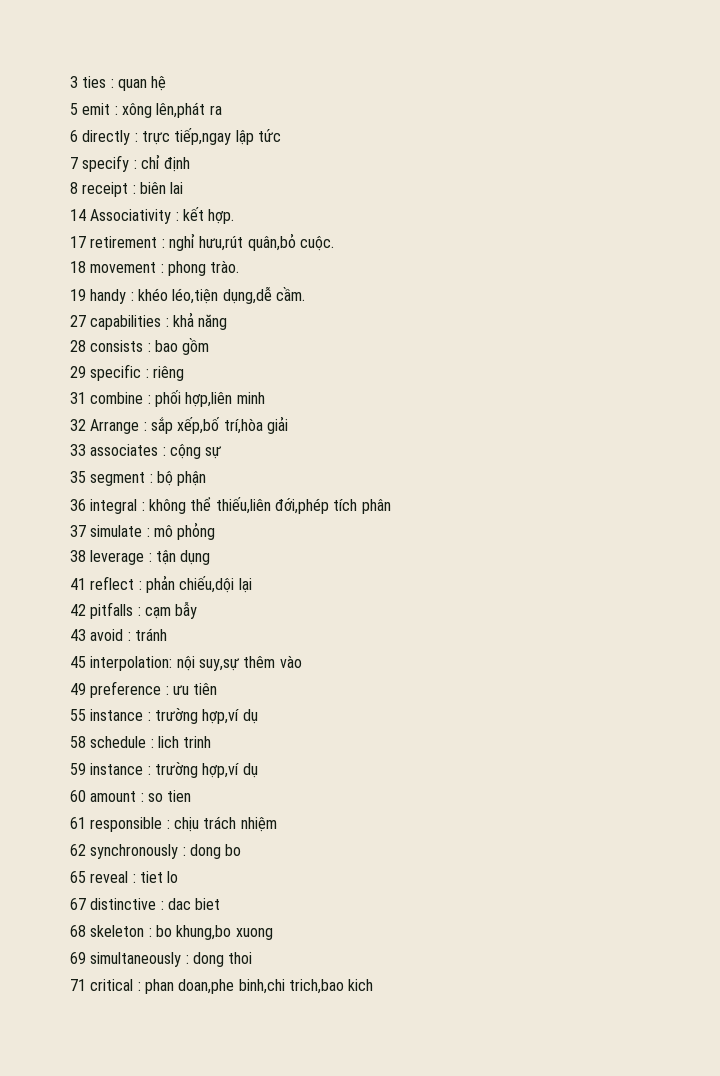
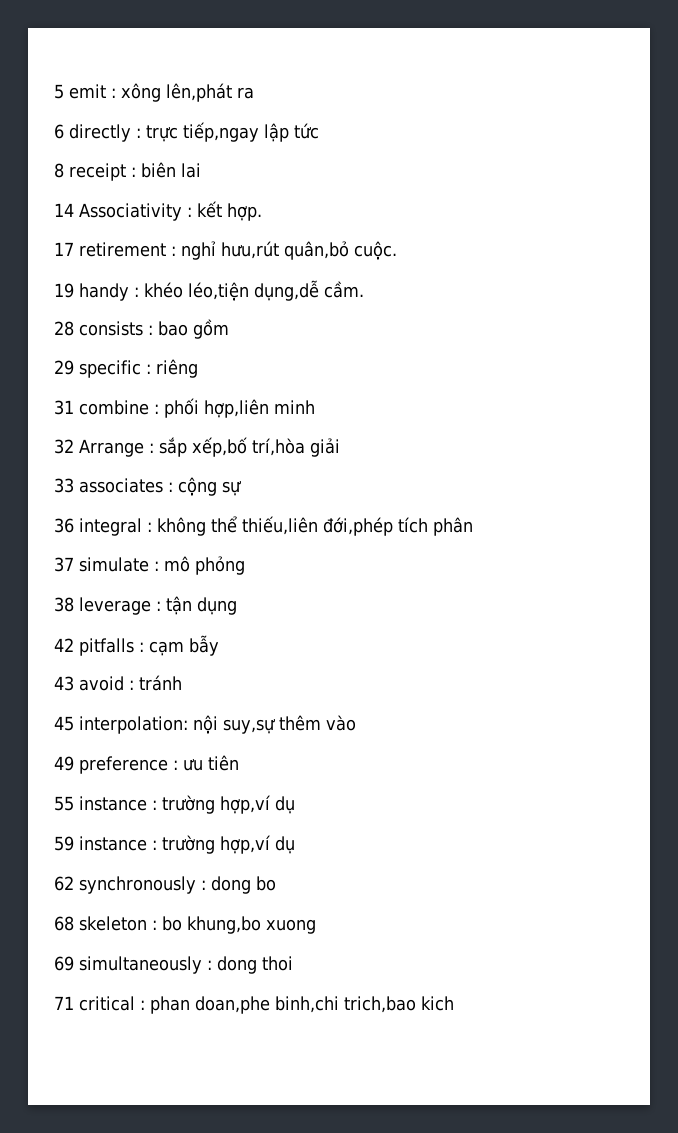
[70,76,167,91] 3 ties : quan hệ // -> (54, 91) none
[70,154,191,172] // 7 specify : chỉ định -> (319, 131) none
[70,260,240,276] // 18 movement : phong trào. -> (397, 250) none
[70,312,228,330] // 27 capabilities : khả năng -> (364, 289) none
[70,471,207,486] // 35 segment : bộ phận -> (241, 488) none
[70,575,252,593] // 41 reflect : phản chiếu,dội lại -> (237, 606) none
[70,736,212,748] // 58 schedule : lich trinh -> (295, 805) none
[70,790,192,802] [70,816,277,832] // 60 amount : so tien // 61 responsible : chịu trách nhiệm -> (295, 845) none
[70,871,179,883] [70,898,221,910] // 65 reveal : tiet lo // 67 distinctive : dac biet -> (276, 883) none

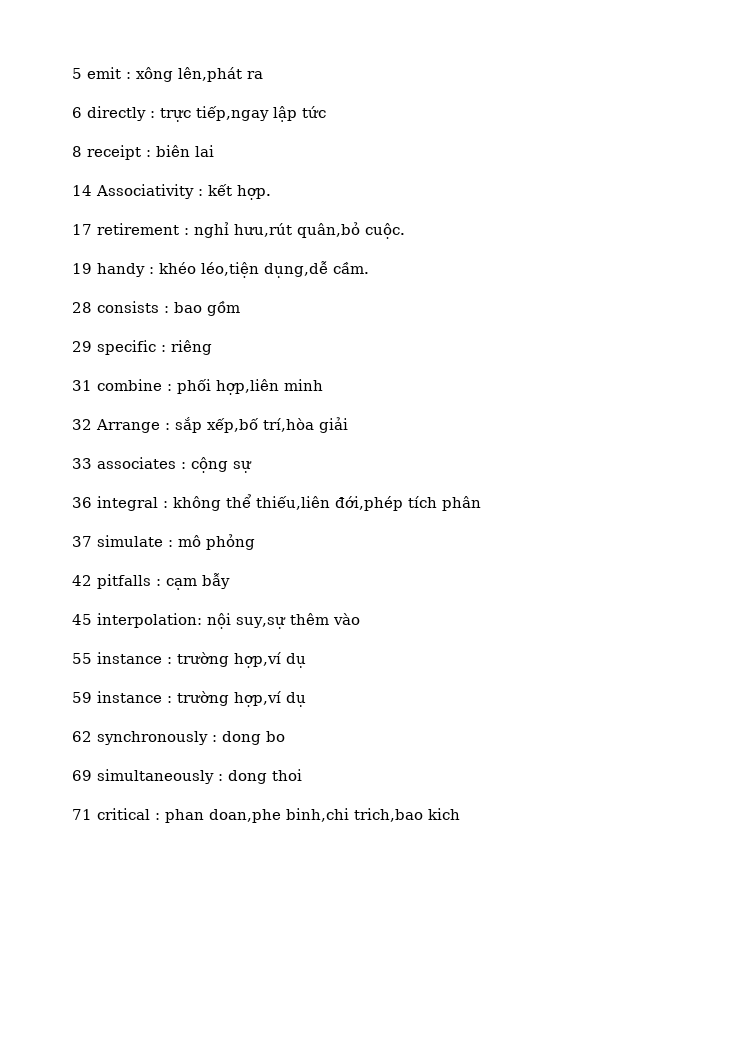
[54,596,237,615] // 38 leverage : tận dụng -> (255, 542) none
[54,675,182,691] // 43 avoid : tránh -> (230, 581) none
[54,755,239,774] // 49 preference : ưu tiên -> (360, 619) none
[54,916,316,934] // 68 skeleton : bo khung,bo xuong -> (285, 736) none

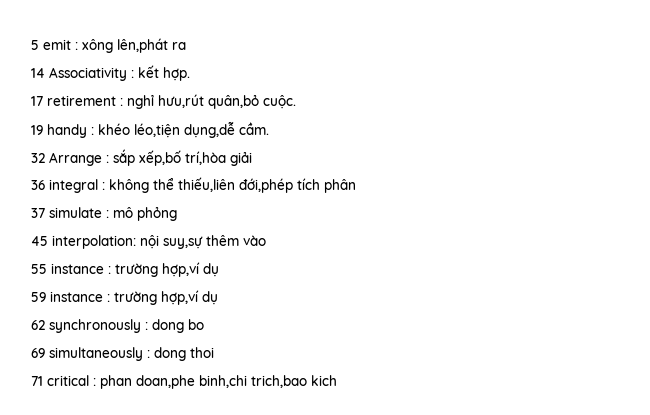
[72,106,326,122] [72,145,214,160] // 6 directly : trực tiếp,ngay lập tức // 8 receipt : biên lai -> (186, 46) none
[72,301,240,316] [72,340,212,355] [72,379,323,395] // 28 consists : bao gồm // 29 specific : riêng // 31 combine : phối hợp,liên minh -> (269, 128) none
[72,457,252,473] // 33 associates : cộng sự -> (252, 158) none
[72,573,230,590] // 42 pitfalls : cạm bẫy -> (177, 213) none

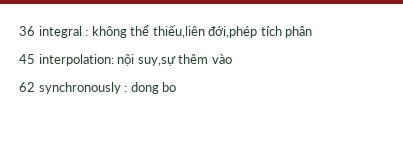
[31,38,186,53] [31,65,190,81] [31,94,296,109] [31,121,269,138] [31,149,252,166] 5 emit : xông lên,phát ra // 14 Associativity : kết hợp. // 17 retirement : nghỉ hưu,rút quân,bỏ cuộc. // 19 handy : khéo léo,tiện dụng,dễ cầm. // 32 Arrange : sắp xếp,bố trí,hòa giải // -> (19, 31) none
[31,206,177,221] // 37 simulate : mô phỏng -> (313, 32) none
[31,262,219,277] [31,290,218,305] // 55 instance : trường hợp,ví dụ // 59 instance : trường hợp,ví dụ -> (232, 59) none
[31,347,214,361] [31,375,337,389] // 69 simultaneously : dong thoi // 71 critical : phan doan,phe binh,chi trich,bao kich -> (177, 87) none

